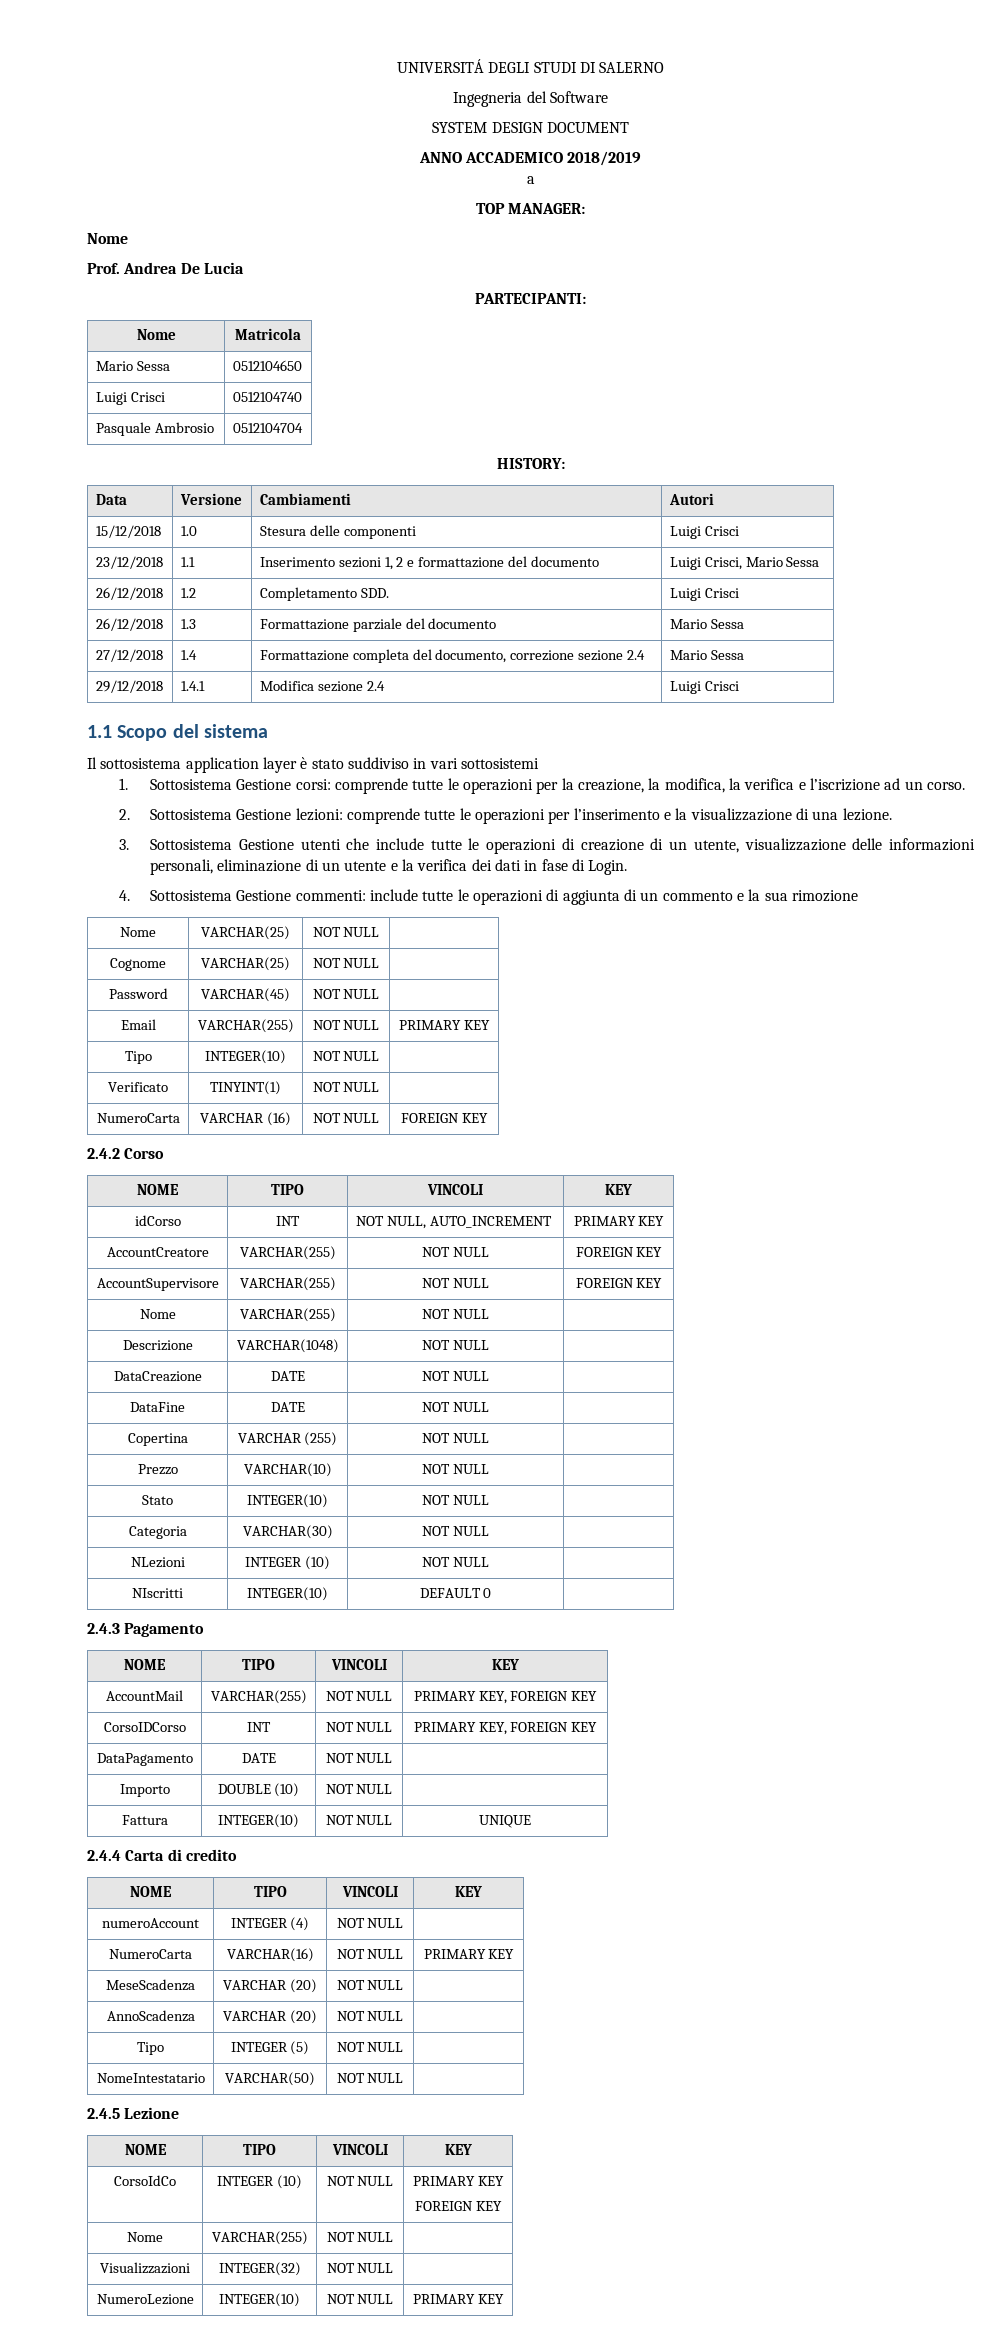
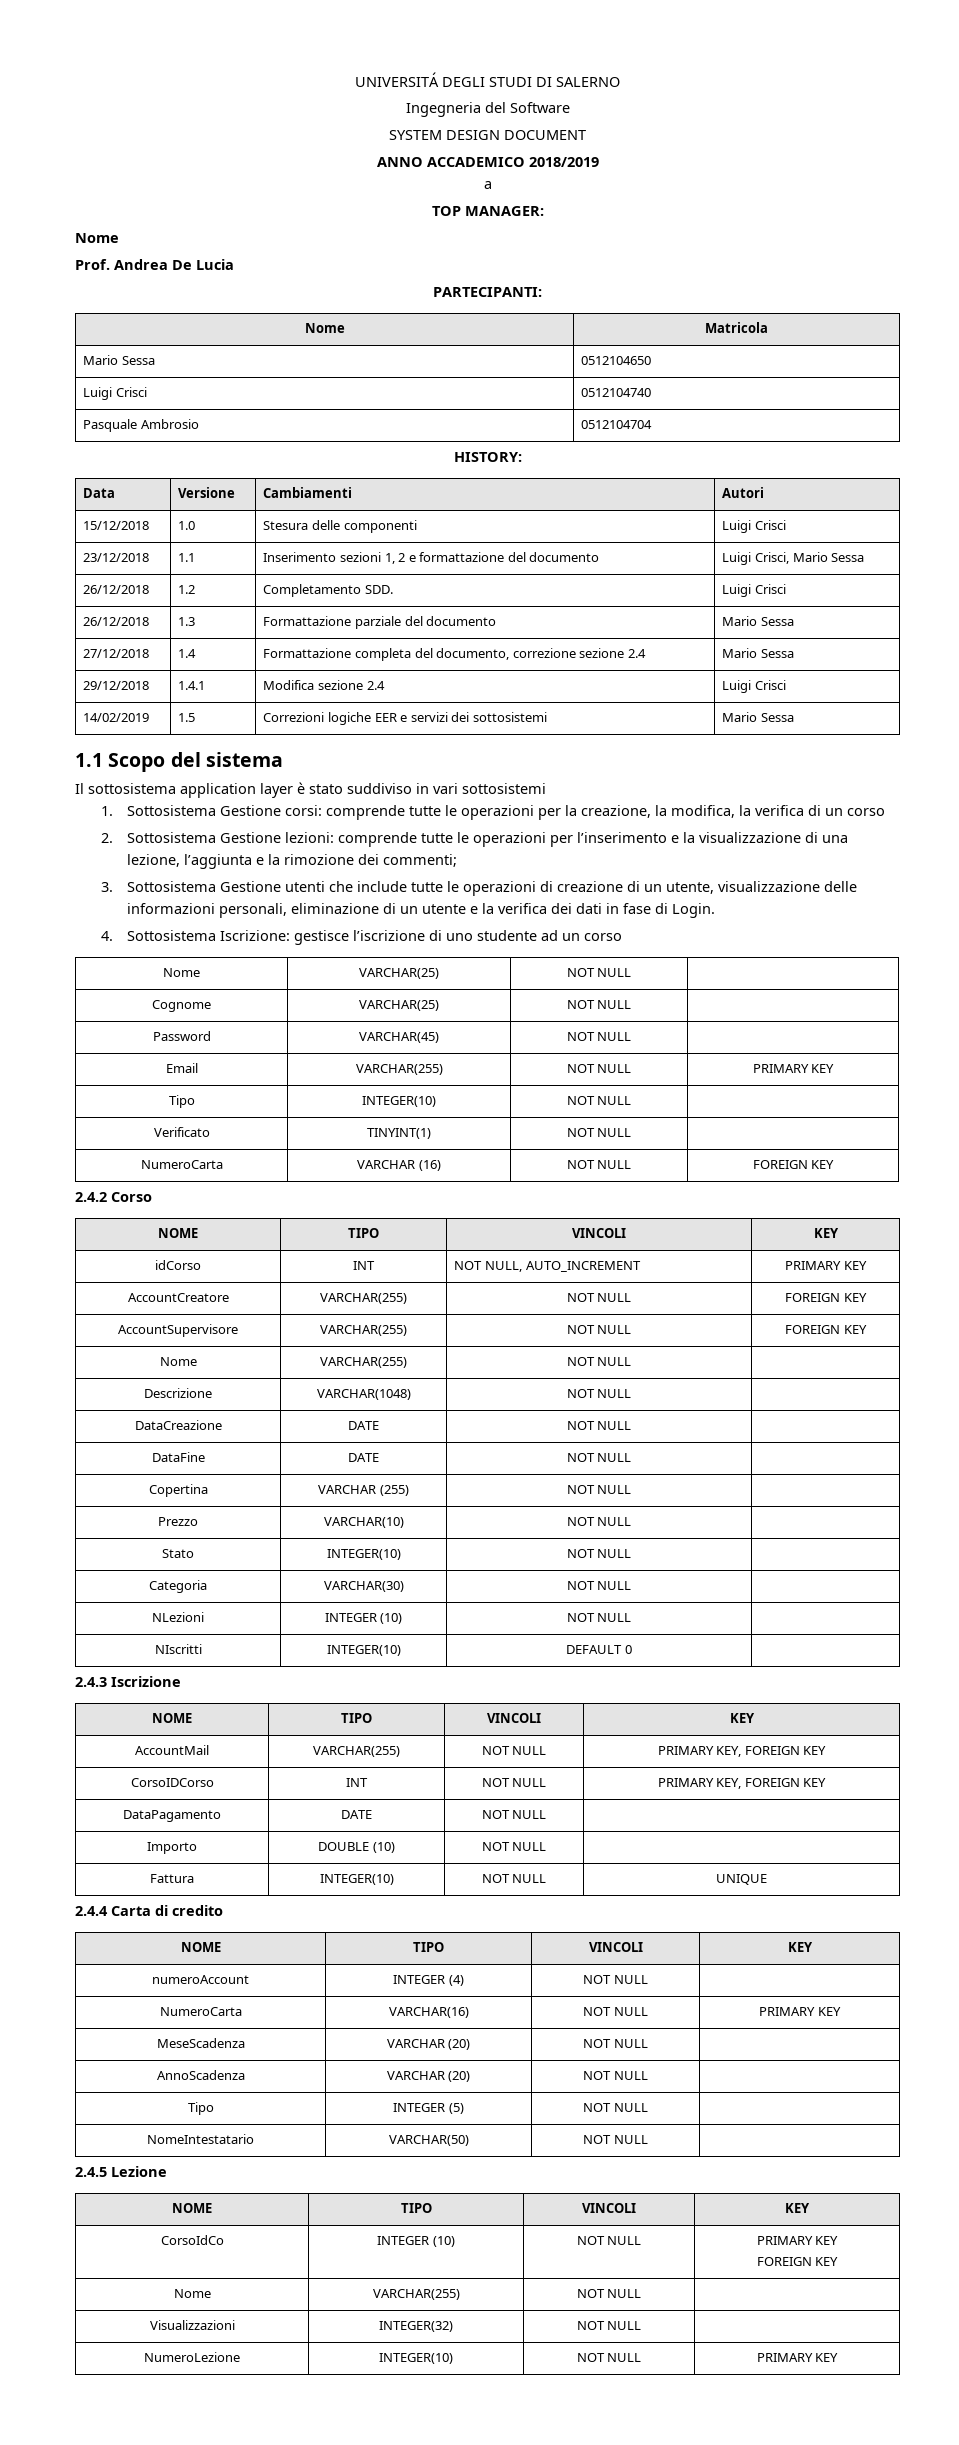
(739, 686) none -> [83,713,150,722] [178,713,196,722] [263,712,547,725] [722,712,794,722] // 14/02/2019 | 1.5 | Correzioni logiche EER e servizi dei sottosistemi | Mario Sessa
[798,778,965,791] e l’iscrizione ad un corso. -> [807,805,885,816] di un corso
[842,808,892,821] lezione. -> [126,854,457,869] lezione, l’aggiunta e la rimozione dei commenti;
[236,889,858,905] Gestione commenti: include tutte le operazioni di aggiunta di un commento e la sua rimozione -> [219,930,622,945] Iscrizione: gestisce l’iscrizione di uno studente ad un corso
[124,1623,205,1637] Pagamento -> [111,1676,181,1687] Iscrizione

